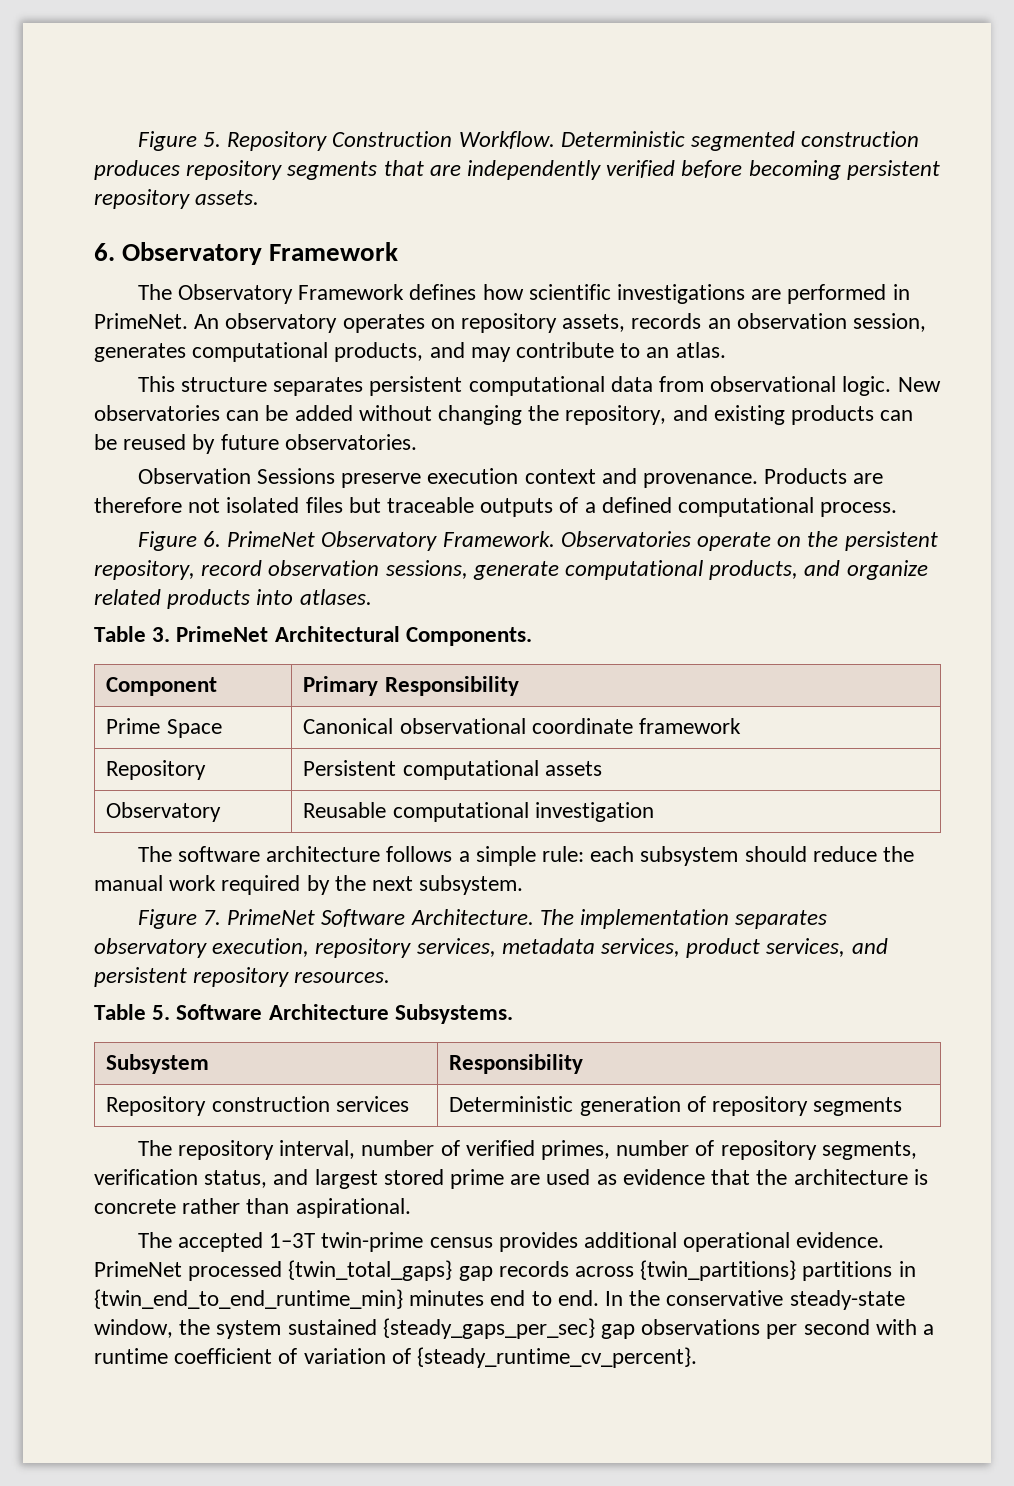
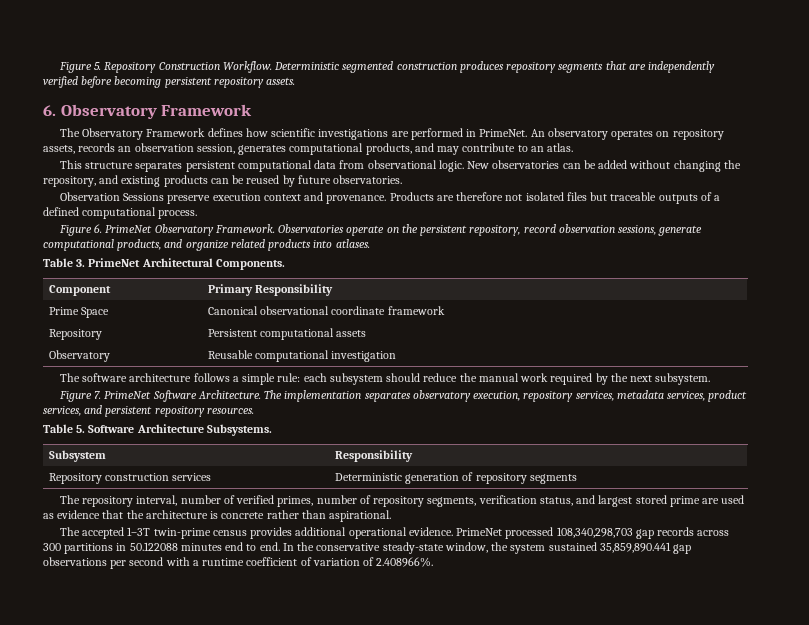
[288,1260,453,1281] {twin_total_gaps} -> [556,527,633,538] 108,340,298,703
[640,1260,797,1281] {twin_partitions} -> [43,543,61,551] 300
[94,1289,403,1309] {twin_end_to_end_runtime_min} -> [129,542,178,551] 50.122088
[382,1318,595,1339] {steady_gaps_per_sec} -> [599,542,671,553] 35,859,890.441
[417,1347,698,1368] {steady_runtime_cv_percent}. -> [376,557,434,567] 2.408966%.

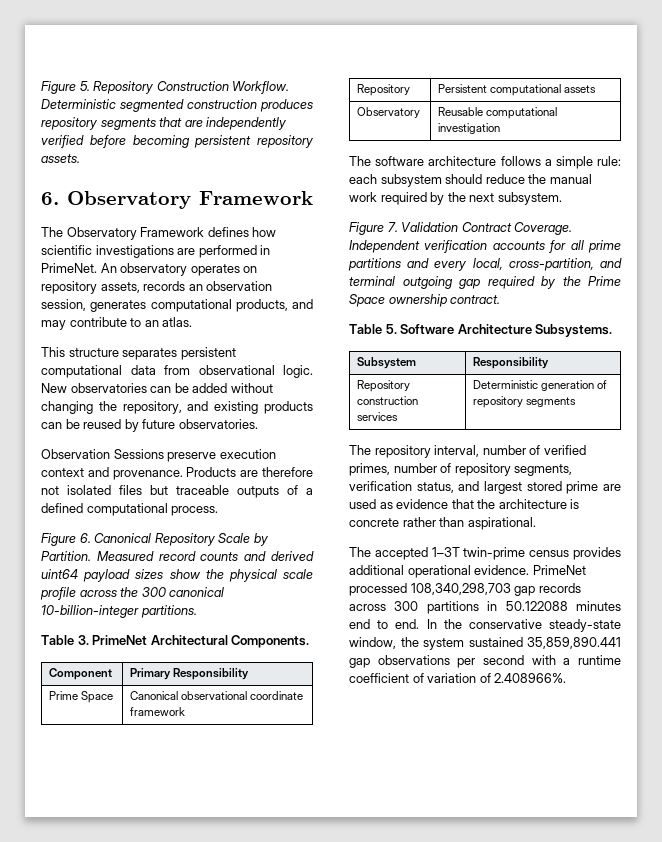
[105,224,703,236] [43,239,370,251] PrimeNet Observatory Framework. Observatories operate on the persistent repository, record observation sessions, generate computational products, and organize related products into atlases. -> [94,533,268,546] [41,551,314,561] [41,569,313,582] [40,587,225,600] [41,605,197,618] Canonical Repository Scale by Partition. Measured record counts and derived uint64 payload sizes show the physical scale profile across the 300 canonical 10-billion-integer partitions.
[104,390,748,402] [43,405,254,417] PrimeNet Software Architecture. The implementation separates observatory execution, repository services, metadata services, product services, and persistent repository resources. -> [401,222,573,235] [349,240,621,253] [348,258,622,271] [349,276,621,289] [349,294,501,307] Validation Contract Coverage. Independent verification accounts for all prime partitions and every local, cross-partition, and terminal outgoing gap required by the Prime Space ownership contract.

